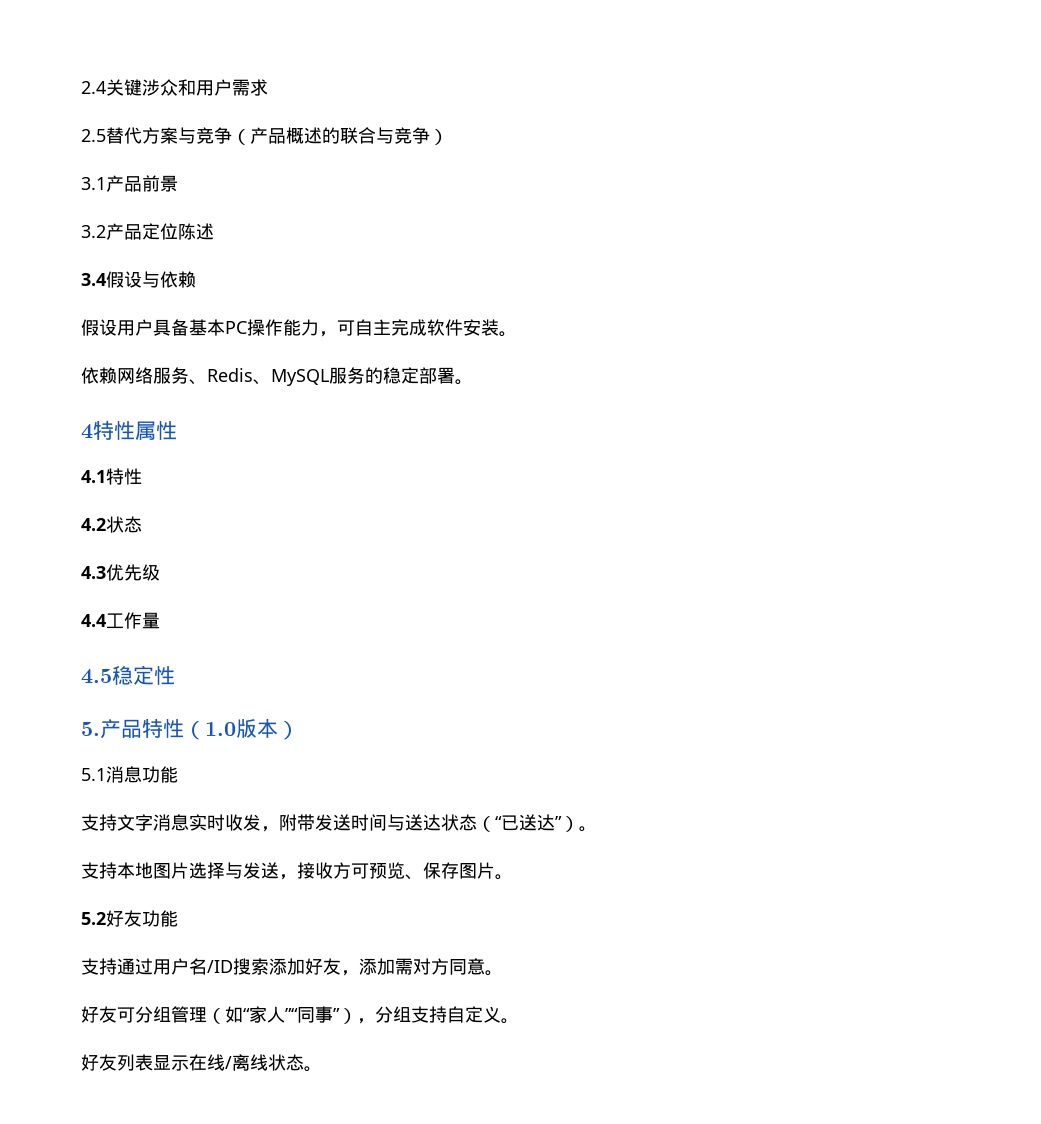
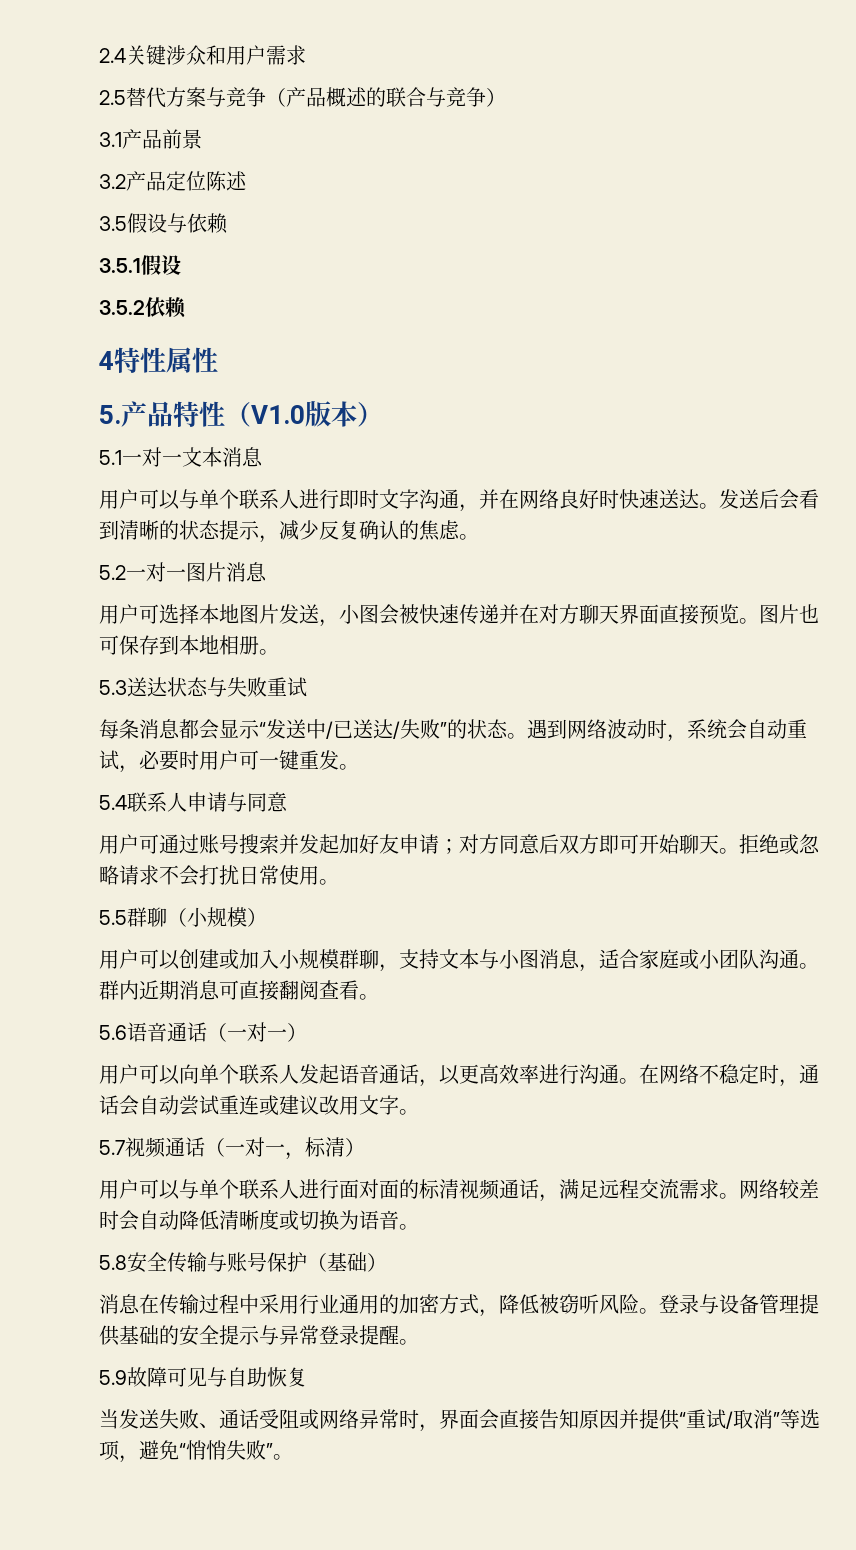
[81,273,106,286] 3.4 -> [99,216,127,231] 3.5
[81,319,517,337] [81,367,473,386] [81,420,177,440] [81,468,142,485] [81,516,142,533] [81,564,160,581] [81,612,160,629] [81,665,154,685] 假设用户具备基本PC操作能力，可自主完成软件安装。 // 依赖网络服务、Redis、MySQL服务的稳定部署。 // 4特性属性 // 4.1特性 // 4.2状态 // 4.3优先级 // 4.4工作量 // 4.5稳定 -> [99,255,181,275] [99,297,186,318] [99,347,192,373] 3.5.1假设 // 3.5.2依赖 // 4特性属
[205,722,236,736] 1.0 -> [251,405,305,424] V1.0
[106,766,178,783] [81,814,597,832] [81,862,513,880] [81,910,178,927] [81,958,503,976] [81,1006,519,1024] [81,1054,304,1071] 消息功能 // 支持文字消息实时收发，附带发送时间与送达状态（“已送达”）。 // 支持本地图片选择与发送，接收方可预览、保存图片。 // 5.2好友功能 // 支持通过用户名/ID搜索添加好友，添加需对方同意。 // 好友可分组管理（如“家人”“同事”），分组支持自定义。 // 好友列表显示在线/离线状态 -> [122,447,263,467] [99,489,819,512] [99,520,479,543] [99,562,267,582] [99,604,819,627] [99,635,279,655] [99,677,307,697] [99,719,807,742] [99,750,359,773] [99,792,288,812] [99,834,820,855] [99,865,339,886] [99,907,267,927] [99,949,819,972] [99,980,379,1001] [99,1022,307,1042] [99,1064,819,1087] [99,1095,419,1116] [99,1137,365,1160] [99,1179,819,1202] [99,1209,419,1231] [99,1252,387,1273] [99,1294,819,1317] [99,1325,419,1346] [99,1367,307,1387] [99,1409,820,1432] [99,1440,273,1463] 一对一文本消息 // 用户可以与单个联系人进行即时文字沟通，并在网络良好时快速送达。发送后会看到清晰的状态提示，减少反复确认的焦虑。 // 5.2一对一图片消息 // 用户可选择本地图片发送，小图会被快速传递并在对方聊天界面直接预览。图片也可保存到本地相册。 // 5.3送达状态与失败重试 // 每条消息都会显示“发送中/已送达/失败”的状态。遇到网络波动时，系统会自动重试，必要时用户可一键重发。 // 5.4联系人申请与同意 // 用户可通过账号搜索并发起加好友申请；对方同意后双方即可开始聊天。拒绝或忽略请求不会打扰日常使用。 // 5.5群聊（小规模） // 用户可以创建或加入小规模群聊，支持文本与小图消息，适合家庭或小团队沟通。群内近期消息可直接翻阅查看。 // 5.6语音通话（一对一） // 用户可以向单个联系人发起语音通话，以更高效率进行沟通。在网络不稳定时，通话会自动尝试重连或建议改用文字。 // 5.7视频通话（一对一，标清） // 用户可以与单个联系人进行面对面的标清视频通话，满足远程交流需求。网络较差时会自动降低清晰度或切换为语音。 // 5.8安全传输与账号保护（基础） // 消息在传输过程中采用行业通用的加密方式，降低被窃听风险。登录与设备管理提供基础的安全提示与异常登录提醒。 // 5.9故障可见与自助恢复 // 当发送失败、通话受阻或网络异常时，界面会直接告知原因并提供“重试/取消”等选项，避免“悄悄失败”

